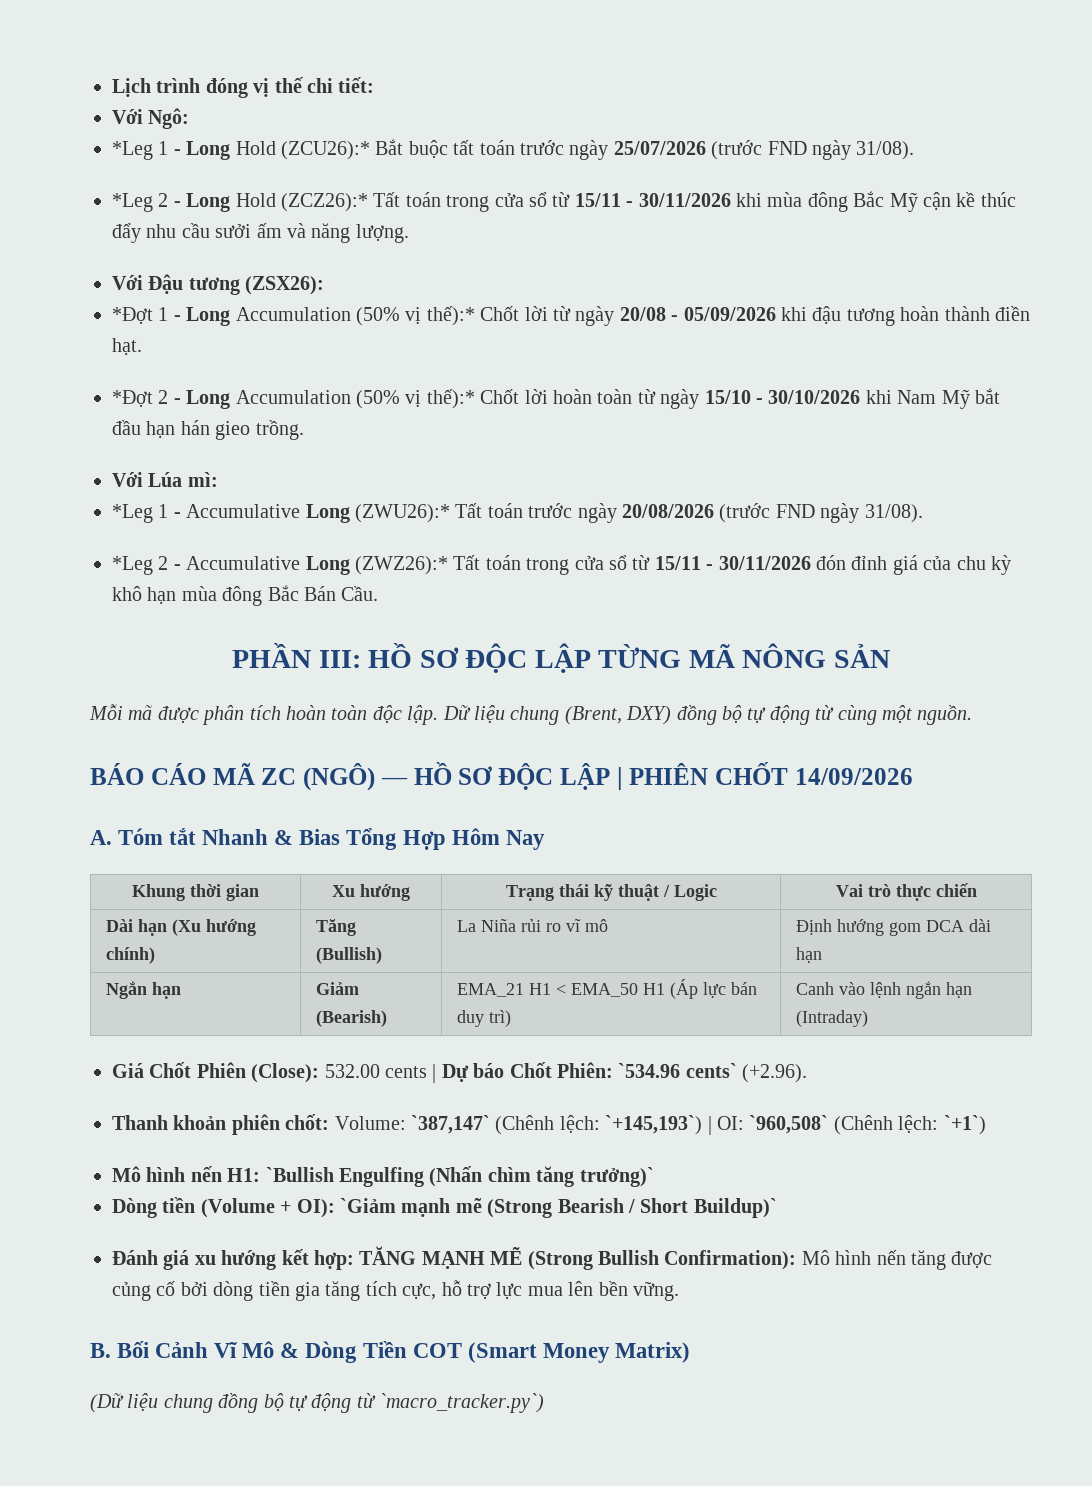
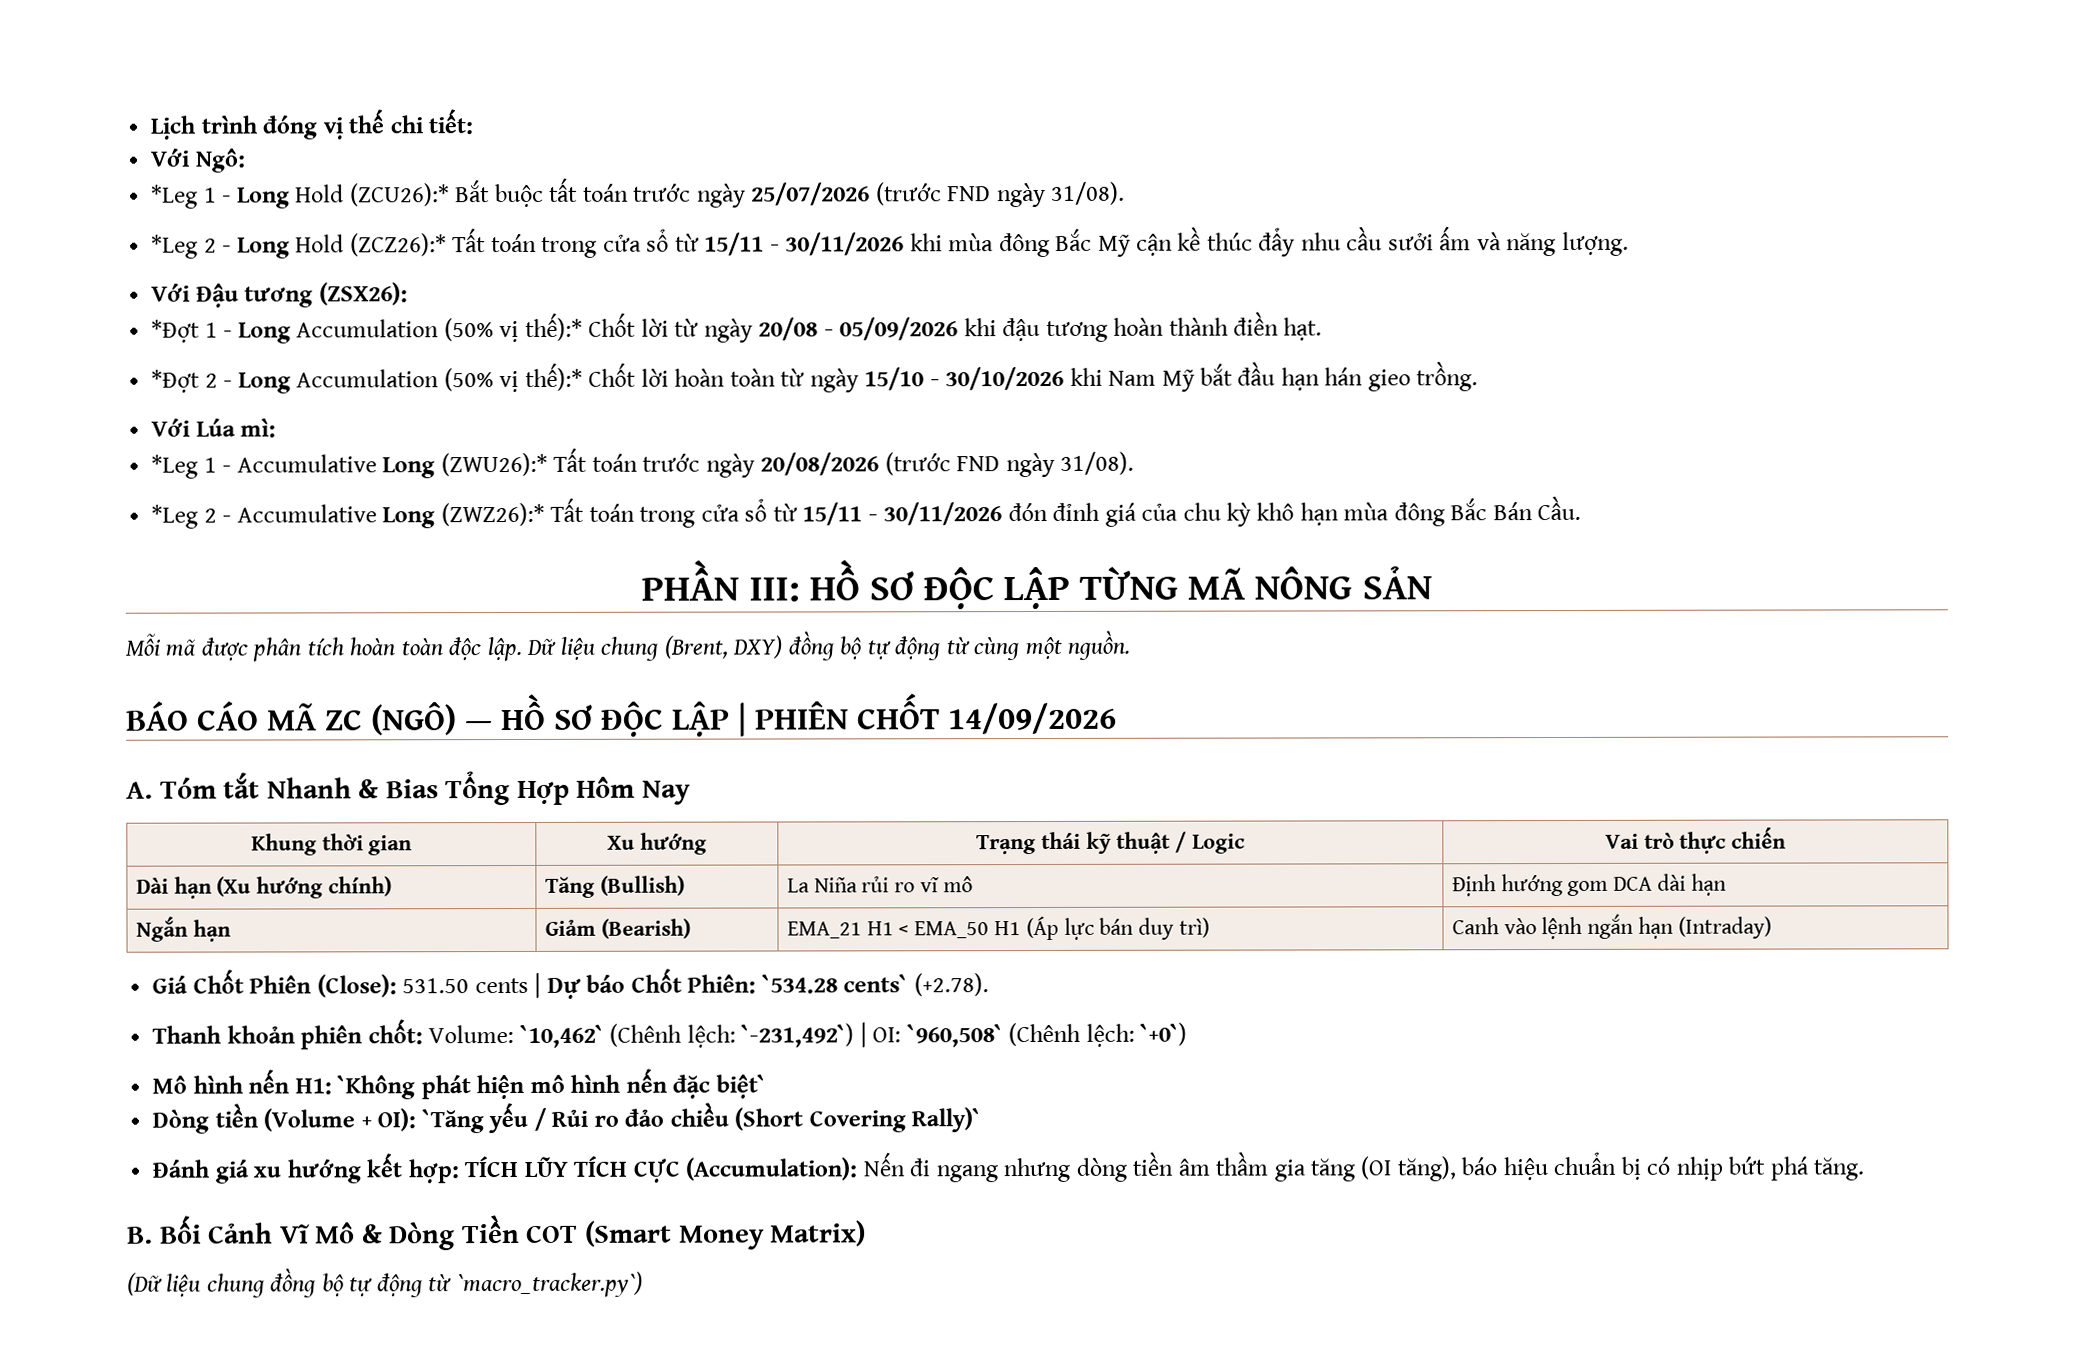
[324,1064,380,1078] 532.00 -> [402,978,470,994] 531.50
[618,1063,808,1083] `534.96 cents` (+2.96). -> [760,973,989,997] `534.28 cents` (+2.78).
[411,1115,703,1135] `387,147` (Chênh lệch: `+145,193`) -> [518,1023,855,1048] `10,462` (Chênh lệch: `-231,492`)
[943,1115,986,1135] `+1`) -> [1139,1022,1188,1046] `+0`)
[265,1166,654,1187] `Bullish Engulfing (Nhấn chìm tăng trưởng)` -> [336,1068,766,1100] `Không phát hiện mô hình nến đặc biệt`
[340,1198,777,1218] `Giảm mạnh mẽ (Strong Bearish / Short Buildup)` -> [420,1102,982,1134] `Tăng yếu / Rủi ro đảo chiều (Short Covering Rally)`
[359,1246,993,1270] [112,1280,679,1301] TĂNG MẠNH MẼ (Strong Bullish Confirmation): Mô hình nến tăng được củng cố bởi dòng tiền gia tăng tích cực, hỗ trợ lực mua lên bền vững. -> [464,1151,1865,1183] TÍCH LŨY TÍCH CỰC (Accumulation): Nến đi ngang nhưng dòng tiền âm thầm gia tăng (OI tăng), báo hiệu chuẩn bị có nhịp bứt phá tăng.

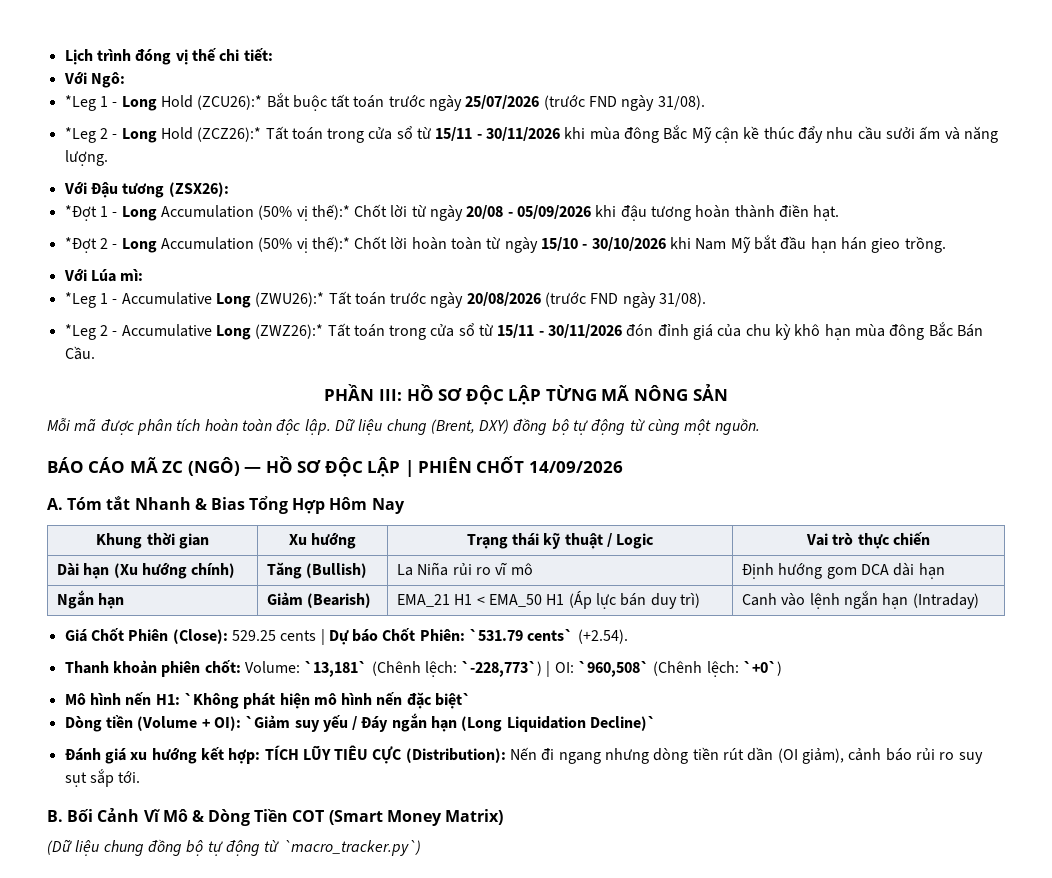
[402,978,470,994] 531.50 -> [231,630,276,641] 529.25
[760,973,989,997] `534.28 cents` (+2.78). -> [469,629,628,644] `531.79 cents` (+2.54).
[518,1023,855,1048] `10,462` (Chênh lệch: `-231,492`) -> [304,661,543,677] `13,181` (Chênh lệch: `-228,773`)
[420,1102,982,1134] `Tăng yếu / Rủi ro đảo chiều (Short Covering Rally)` -> [245,713,657,732] `Giảm suy yếu / Đáy ngắn hạn (Long Liquidation Decline)`
[573,1155,858,1183] TÍCH CỰC (Accumulation): -> [334,745,506,764] TIÊU CỰC (Distribution):
[1177,1151,1865,1182] âm thầm gia tăng (OI tăng), báo hiệu chuẩn bị có nhịp bứt phá tăng. -> [723,747,983,764] [64,769,141,787] rút dần (OI giảm), cảnh báo rủi ro suy sụt sắp tới.

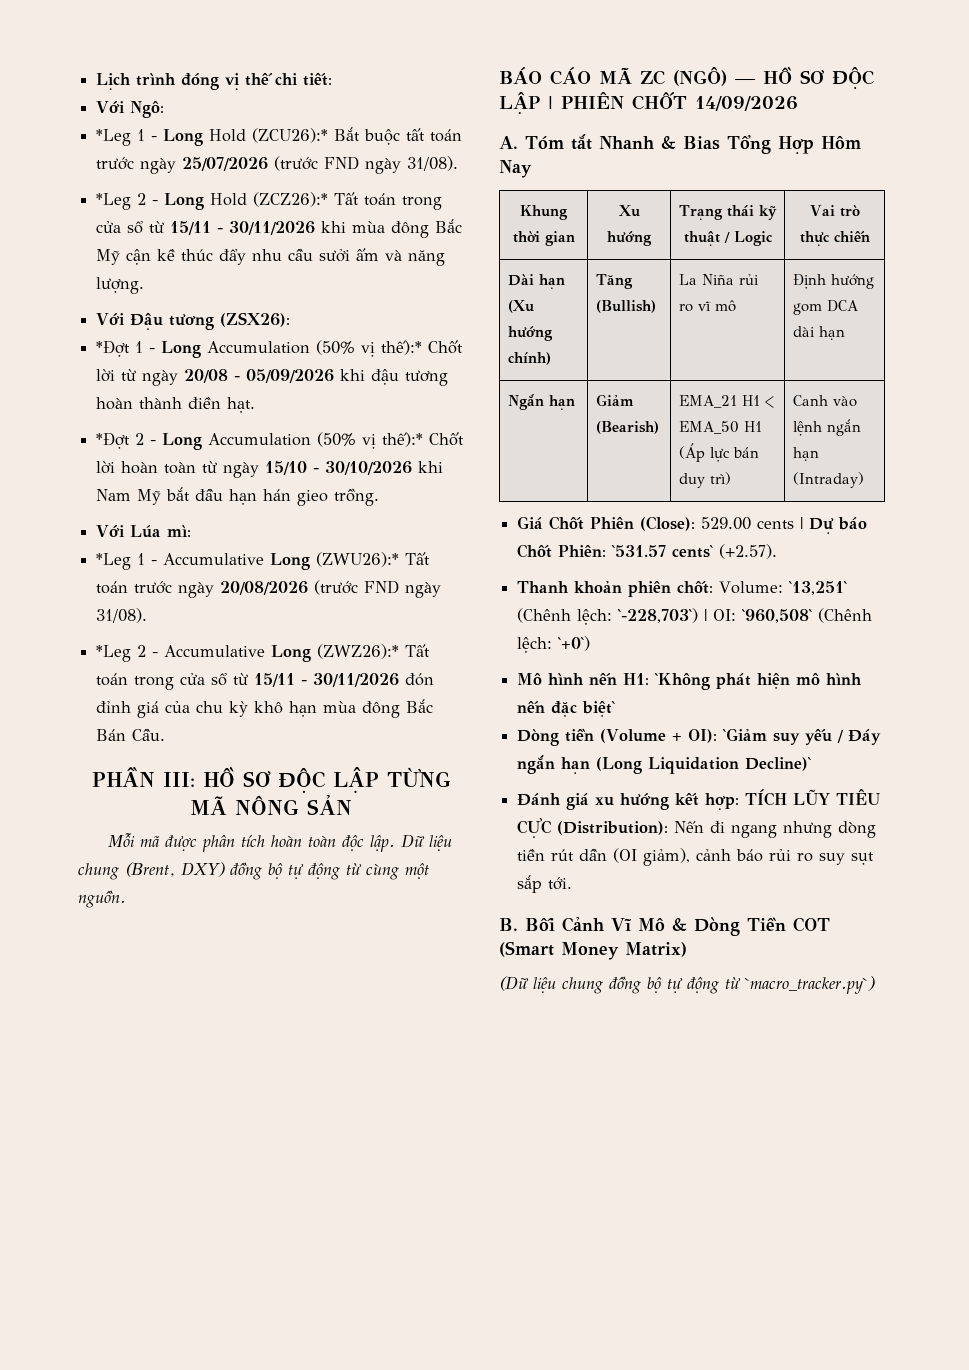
[231,630,276,641] 529.25 -> [701,517,752,530] 529.00
[469,629,628,644] `531.79 cents` (+2.54). -> [611,544,778,559] `531.57 cents` (+2.57).
[304,661,543,677] `13,181` (Chênh lệch: `-228,773`) -> [788,581,848,595] [517,608,699,625] `13,251` (Chênh lệch: `-228,703`)

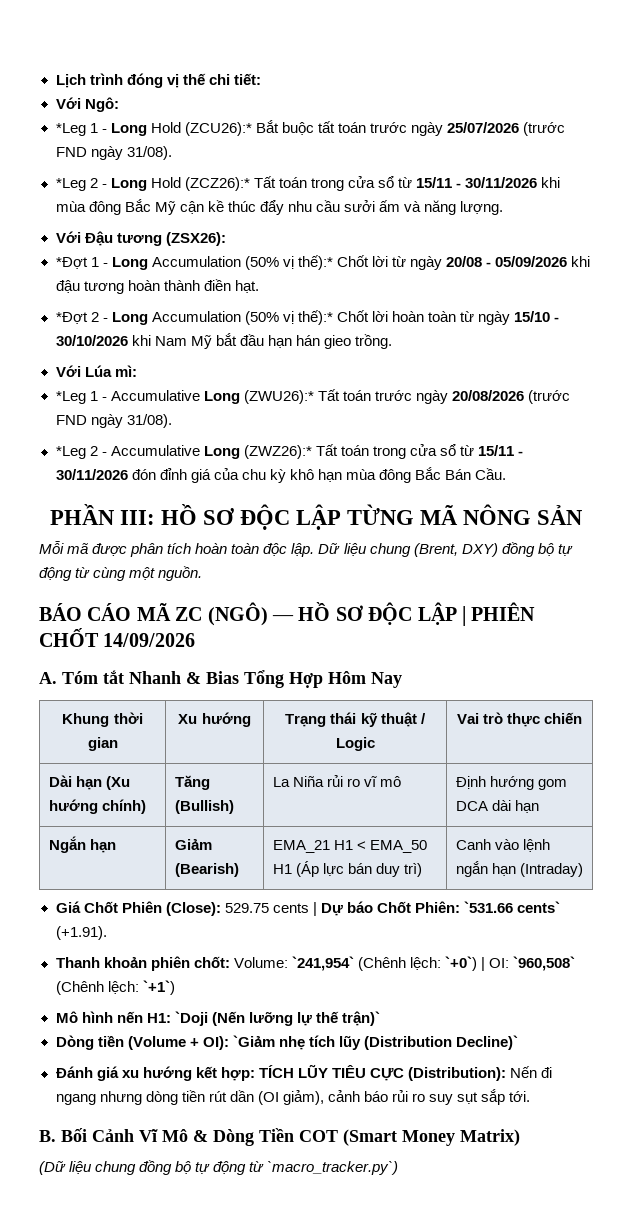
[701,517,752,530] 529.00 -> [224,903,269,913] 529.75
[611,544,778,559] `531.57 cents` (+2.57). -> [464,901,561,913] [55,926,107,940] `531.66 cents` (+1.91).
[788,581,848,595] [517,608,699,625] `13,251` (Chênh lệch: `-228,703`) -> [291,956,477,971] `241,954` (Chênh lệch: `+0`)
[557,636,591,651] `+0`) -> [142,980,175,995] `+1`)
[654,673,863,690] [517,701,616,717] `Không phát hiện mô hình nến đặc biệt` -> [174,1011,380,1026] `Doji (Nến lưỡng lự thế trận)`
[773,729,882,745] [517,755,740,774] suy yếu / Đáy ngắn hạn (Long Liquidation -> [278,1035,452,1050] nhẹ tích lũy (Distribution

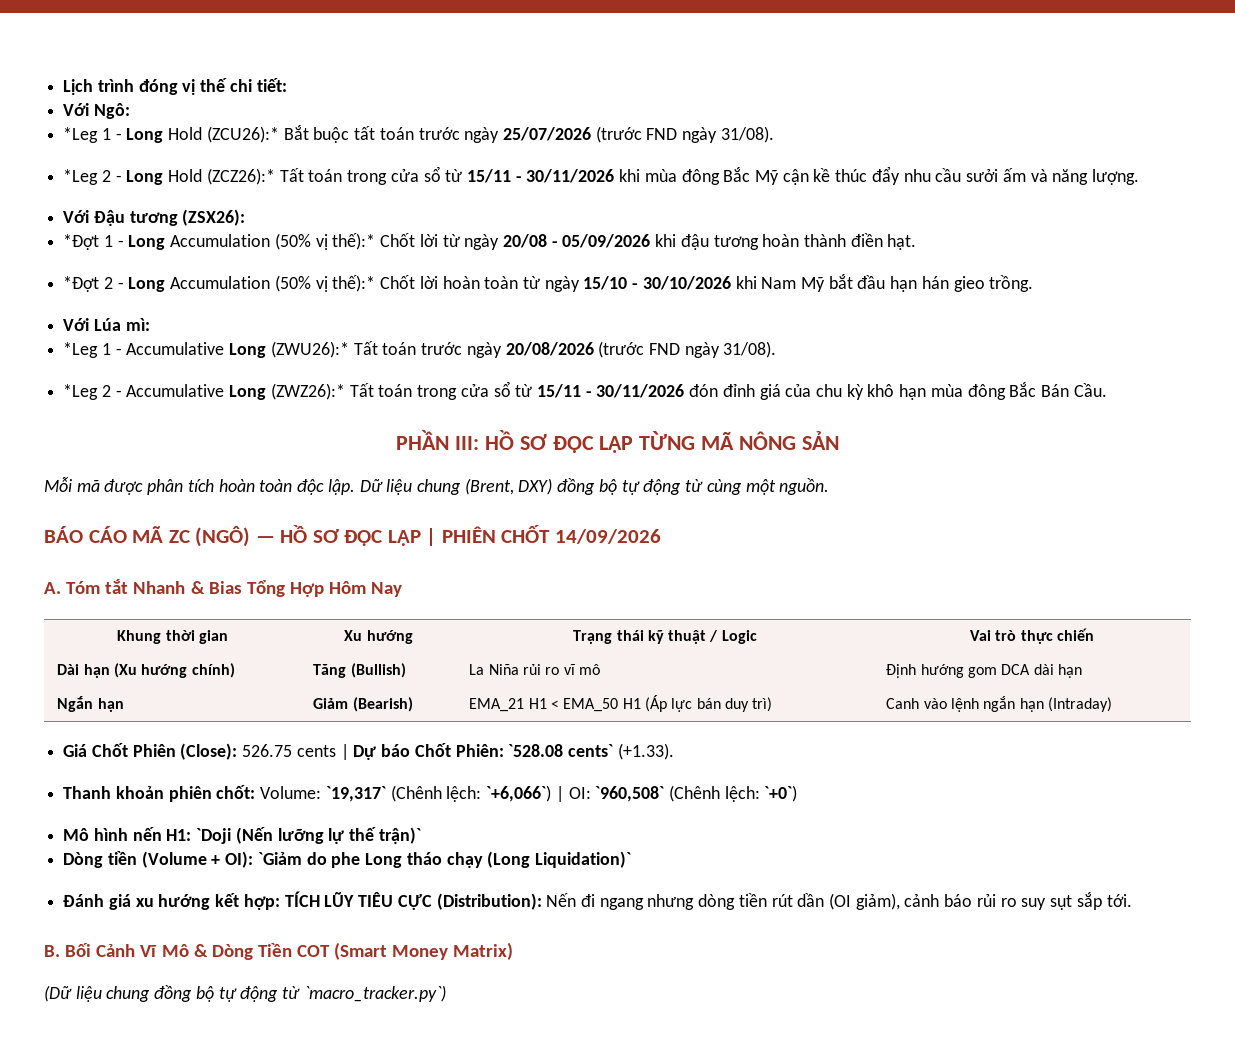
[224,903,269,913] 529.75 -> [242,744,293,757] 526.75
[464,901,561,913] [55,926,107,940] `531.66 cents` (+1.91). -> [508,743,674,760] `528.08 cents` (+1.33).
[291,956,477,971] `241,954` (Chênh lệch: `+0`) -> [325,785,552,802] `19,317` (Chênh lệch: `+6,066`)
[142,980,175,995] `+1`) -> [764,785,798,802] `+0`)
[278,1035,519,1050] nhẹ tích lũy (Distribution Decline)` -> [306,851,631,868] do phe Long tháo chạy (Long Liquidation)`

